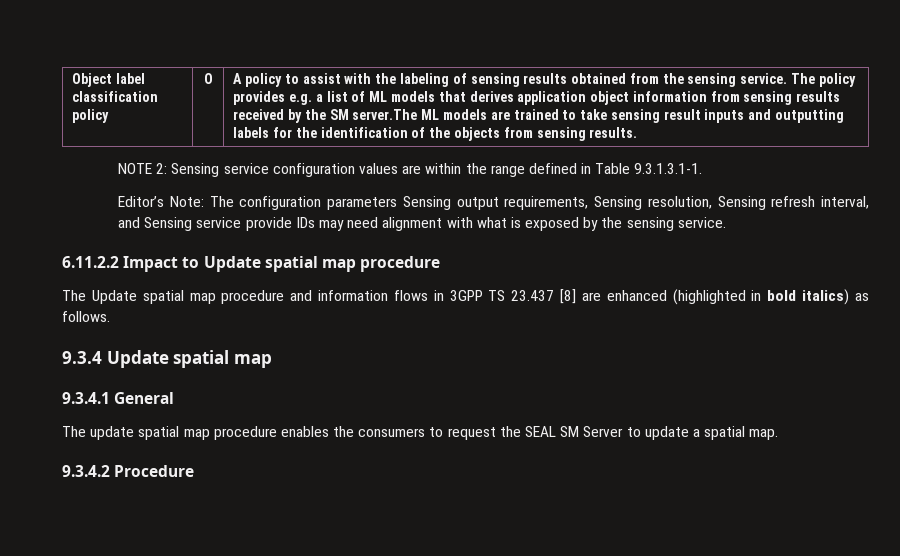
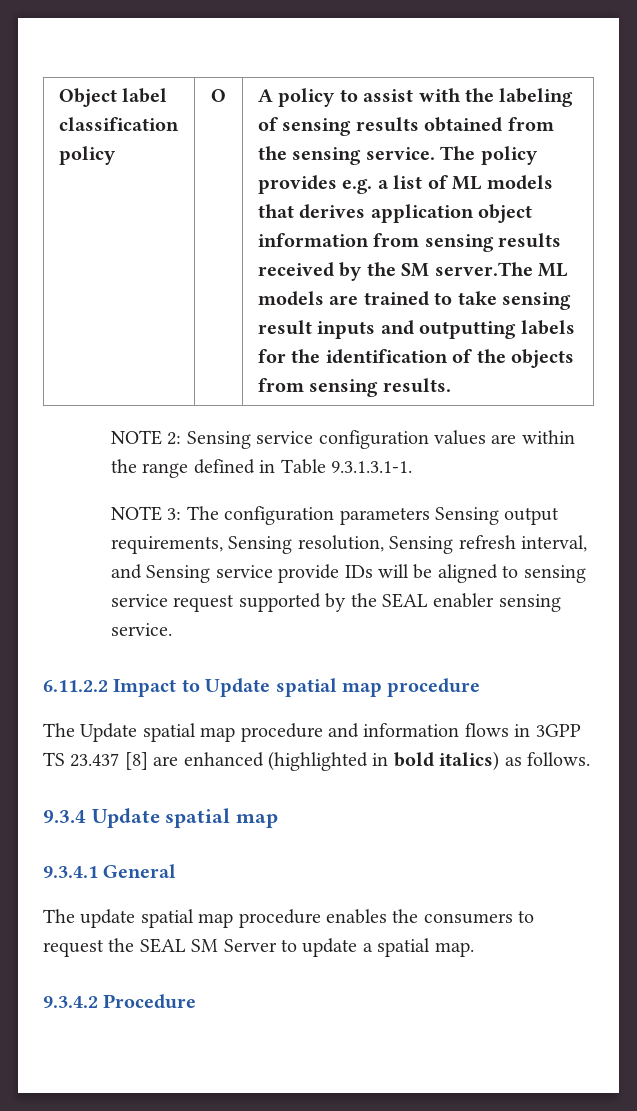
[118,196,204,207] Editor’s Note: -> [110,506,182,521] NOTE 3:
[318,217,623,231] may need alignment with what is exposed by the -> [377,564,586,583] [110,593,495,612] will be aligned to sensing service request supported by the SEAL enabler

